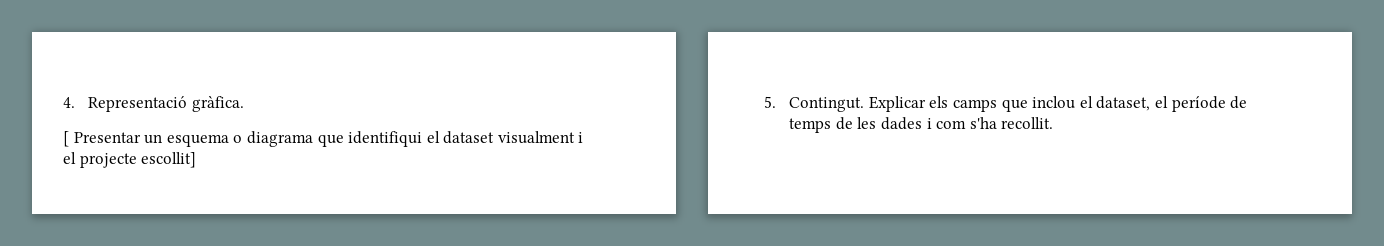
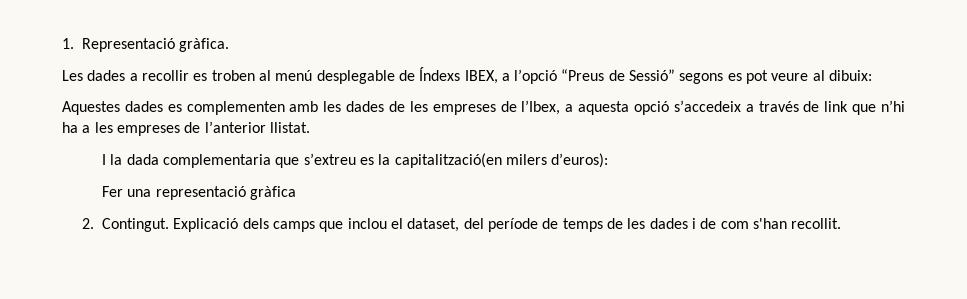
[63,97,75,108] 4. -> [62,38,74,49] 1.
[63,131,584,147] [63,152,197,168] [764,96,949,112] [ Presentar un esquema o diagrama que identifiqui el dataset visualment i el projecte escollit] // 5. Contingut. Explicar els -> [62,67,873,84] [62,100,906,115] [62,121,310,136] [102,153,609,168] [102,186,297,200] [82,218,269,232] Les dades a recollir es troben al menú desplegable de Índexs IBEX, a l’opció “Preus de Sessió” segons es pot veure al dibuix: // Aquestes dades es complementen amb les dades de les empreses de l’Ibex, a aquesta opció s’accedeix a través de link que n’hi ha a les empreses de l’anterior llistat. // I la dada complementaria que s’extreu es la capitalització(en milers d’euros): // Fer una representació gràfica // 2. Contingut. Explicació dels
[1155,96,1169,108] el -> [463,218,484,229] del
[936,117,997,129] com s'ha -> [700,218,787,229] de com s'han

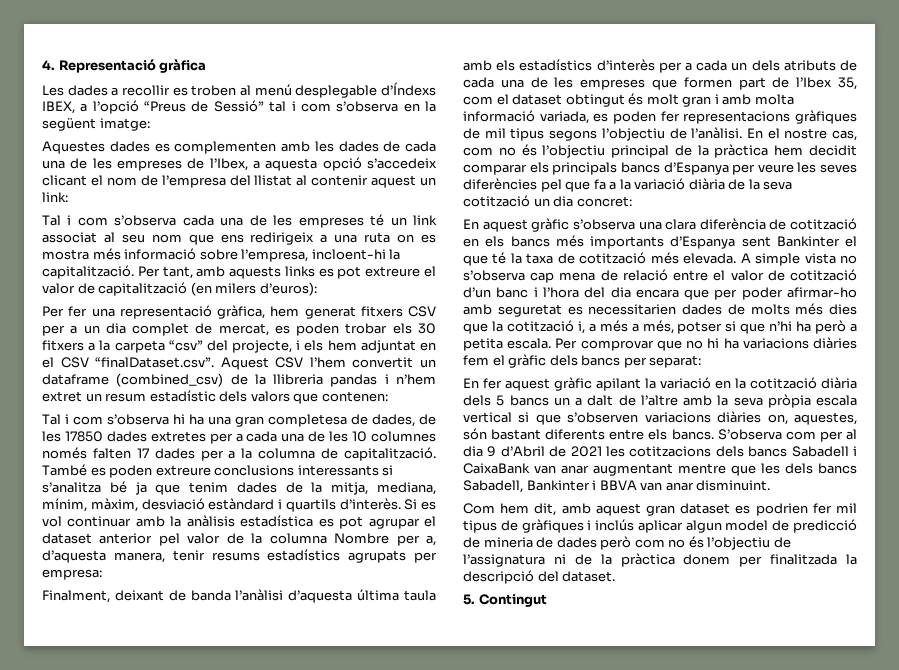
[62,38,230,52] 1. Representació gràfica. -> [42,59,207,73] 4. Representació gràfica
[398,67,461,81] de Índexs -> [381,82,436,96] d’Índexs
[679,70,873,84] segons es pot veure al dibuix: -> [269,101,437,112] [42,118,150,131] tal i com s’observa en la següent imatge:
(405, 106) none -> [405,141,436,152] [42,158,88,169] cada una de
[745,100,906,115] [62,121,310,136] [102,153,609,168] [102,186,297,200] [82,218,842,232] a través de link que n’hi ha a les empreses de l’anterior llistat. // I la dada complementaria que s’extreu es la capitalització(en milers d’euros): // Fer una representació gràfica // 2. Contingut. Explicació dels camps que inclou el dataset, del període de temps de les dades i de com s'han recollit. -> [42,175,436,188] [42,192,68,202] [42,214,437,228] [42,232,437,245] [42,248,401,262] [42,265,436,279] [42,282,317,296] [42,305,436,319] [42,323,436,336] [42,340,437,353] [42,357,436,370] [42,373,436,387] [42,390,388,404] [42,414,436,427] [42,431,437,444] [42,447,436,461] [42,464,394,478] [42,481,436,495] [42,498,436,512] [42,515,436,529] [42,533,437,546] [42,549,437,563] [42,569,102,580] [42,589,436,603] [463,59,857,73] [463,77,857,90] [463,93,794,107] [463,110,857,124] [463,127,857,141] [463,144,857,158] [463,162,857,175] [463,178,793,192] [463,195,632,207] [463,218,857,232] [463,235,857,249] [463,252,857,266] [463,269,857,283] [463,287,857,300] [463,303,857,317] [463,320,857,334] [463,337,857,351] [463,354,702,368] [463,377,857,391] [463,394,857,408] [463,411,857,425] [463,428,857,442] [463,446,857,457] [463,463,857,476] [463,480,771,493] [463,503,857,516] [463,519,857,533] [463,536,791,550] [463,553,857,567] [463,570,616,584] [463,594,547,607] clicant el nom de l’empresa del llistat al contenir aquest un link: // Tal i com s’observa cada una de les empreses té un link associat al seu nom que ens redirigeix a una ruta on es mostra més informació sobre l’empresa, incloent-hi la capitalització. Per tant, amb aquests links es pot extreure el valor de capitalització (en milers d’euros): // Per fer una representació gràfica, hem generat fitxers CSV per a un dia complet de mercat, es poden trobar els 30 fitxers a la carpeta “csv” del projecte, i els hem adjuntat en el CSV “finalDataset.csv”. Aquest CSV l’hem convertit un dataframe (combined_csv) de la llibreria pandas i n’hem extret un resum estadístic dels valors que contenen: // Tal i com s’observa hi ha una gran completesa de dades, de les 17850 dades extretes per a cada una de les 10 columnes només falten 17 dades per a la columna de capitalització. També es poden extreure conclusions interessants si s’analitza bé ja que tenim dades de la mitja, mediana, mínim, màxim, desviació estàndard i quartils d’interès. Si es vol continuar amb la anàlisis estadística es pot agrupar el dataset anterior pel valor de la columna Nombre per a, d’aquesta manera, tenir resums estadístics agrupats per empresa: // Finalment, deixant de banda l’anàlisi d’aquesta última taula amb els estadístics d’interès per a cada un dels atributs de cada una de les empreses que formen part de l’Ibex 35, com el dataset obtingut és molt gran i amb molta informació variada, es poden fer representacions gràfiques de mil tipus segons l’objectiu de l’anàlisi. En el nostre cas, com no és l’objectiu principal de la pràctica hem decidit comparar els principals bancs d’Espanya per veure les seves diferències pel que fa a la variació diària de la seva cotització un dia concret: // En aquest gràfic s’observa una clara diferència de cotització en els bancs més importants d’Espanya sent Bankinter el que té la taxa de cotització més elevada. A simple vista no s’observa cap mena de relació entre el valor de cotització d’un banc i l’hora del dia encara que per poder afirmar-ho amb seguretat es necessitarien dades de molts més dies que la cotització i, a més a més, potser si que n’hi ha però a petita escala. Per comprovar que no hi ha variacions diàries fem el gràfic dels bancs per separat: // En fer aquest gràfic apilant la variació en la cotització diària dels 5 bancs un a dalt de l’altre amb la seva pròpia escala vertical si que s’observen variacions diàries on, aquestes, són bastant diferents entre els bancs. S’observa com per al dia 9 d’Abril de 2021 les cotitzacions dels bancs Sabadell i CaixaBank van anar augmentant mentre que les dels bancs Sabadell, Bankinter i BBVA van anar disminuint. // Com hem dit, amb aquest gran dataset es podrien fer mil tipus de gràfiques i inclús aplicar algun model de predicció de mineria de dades però com no és l’objectiu de l’assignatura ni de la pràctica donem per finalitzada la descripció del dataset. // 5. Contingut

